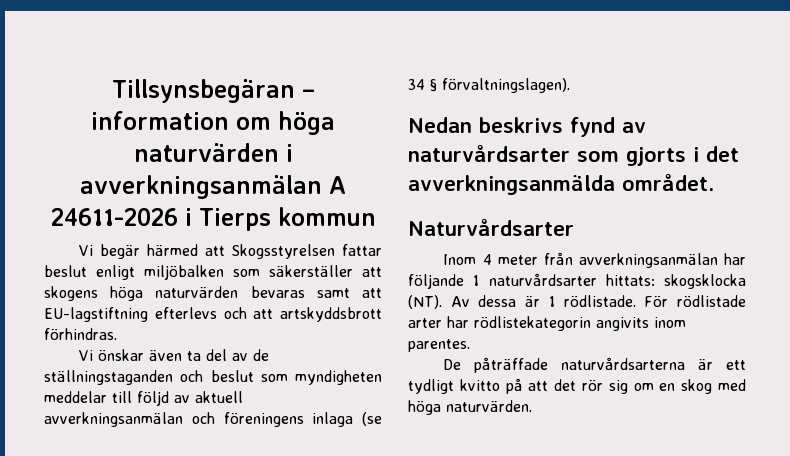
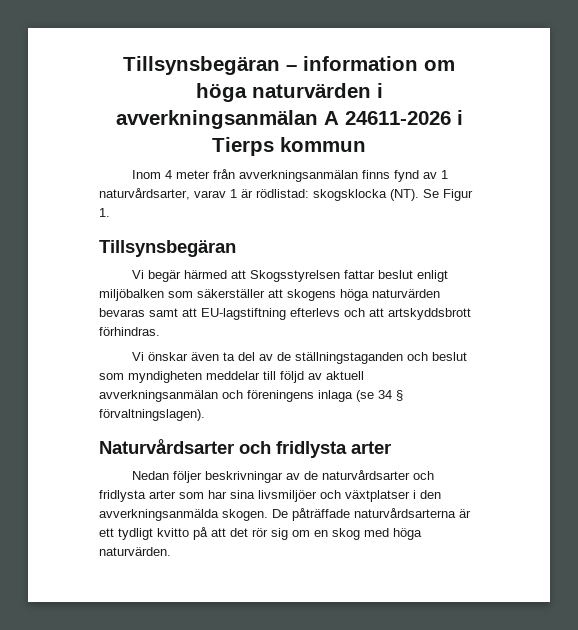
(376, 216) none -> [131,169,448,182] [99,188,473,201] [99,208,110,217] [99,240,236,257] // Inom 4 meter från avverkningsanmälan finns fynd av 1 naturvårdsarter, varav 1 är rödlistad: skogsklocka (NT). Se Figur 1. // Tillsynsbegäran
[408,117,646,137] [408,144,739,166] [408,173,714,195] [408,218,574,236] [443,252,746,268] [408,273,746,289] [408,295,746,309] [408,316,686,331] [408,339,470,352] Nedan beskrivs fynd av naturvårdsarter som gjorts i det avverkningsanmälda området. // Naturvårdsarter // Inom 4 meter från avverkningsanmälan har följande 1 naturvårdsarter hittats: skogsklocka (NT). Av dessa är 1 rödlistade. För rödlistade arter har rödlistekategorin angivits inom parentes. // -> [99,439,391,458] [131,470,434,483] [99,490,441,502] [99,509,268,521] Naturvårdsarter och fridlysta arter // Nedan följer beskrivningar av de naturvårdsarter och fridlysta arter som har sina livsmiljöer och växtplatser i den avverkningsanmälda skogen.

